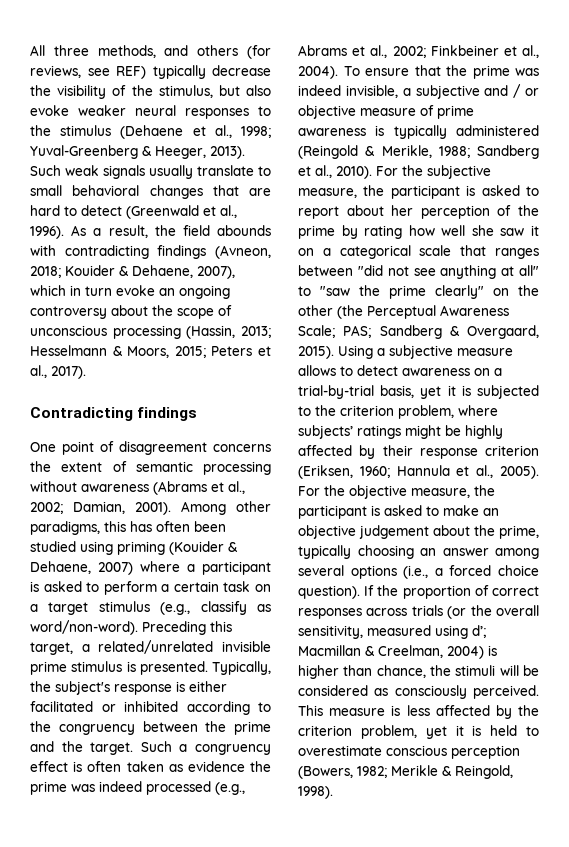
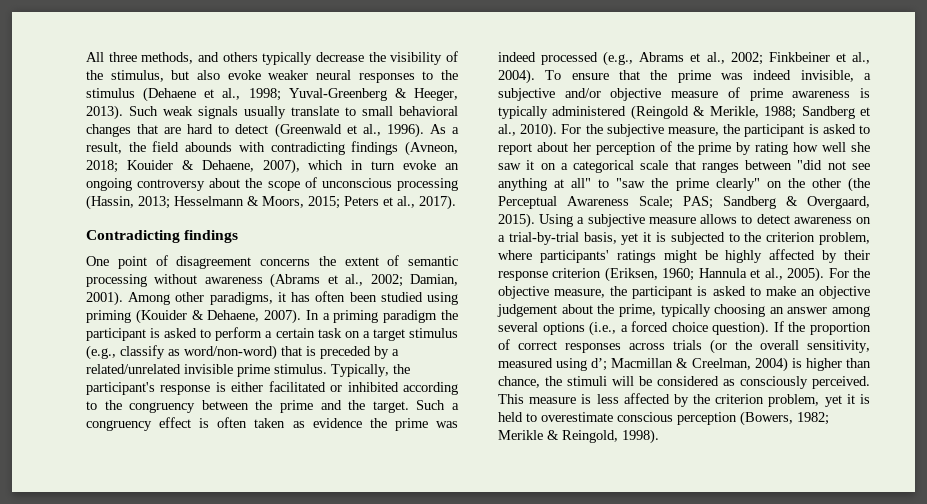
[247,45,271,59] [30,65,146,79] (for reviews, see REF) -> (258, 57) none
[104,521,126,532] this -> [277,292,286,302] it
[98,561,195,575] 2007) where a -> [264,309,458,324] 2007). In a priming paradigm the
[30,620,232,635] [30,642,73,655] word/non-word). Preceding this target, -> [184,345,389,360] word/non-word) that is preceded by
[71,661,208,675] stimulus is presented. -> [274,364,327,374] stimulus.
[55,681,110,695] subject's -> [86,382,155,395] participant's
[484,84,539,98] and / or -> [564,88,601,98] and/or
[298,425,353,439] subjects’ -> [539,250,609,263] participants'

